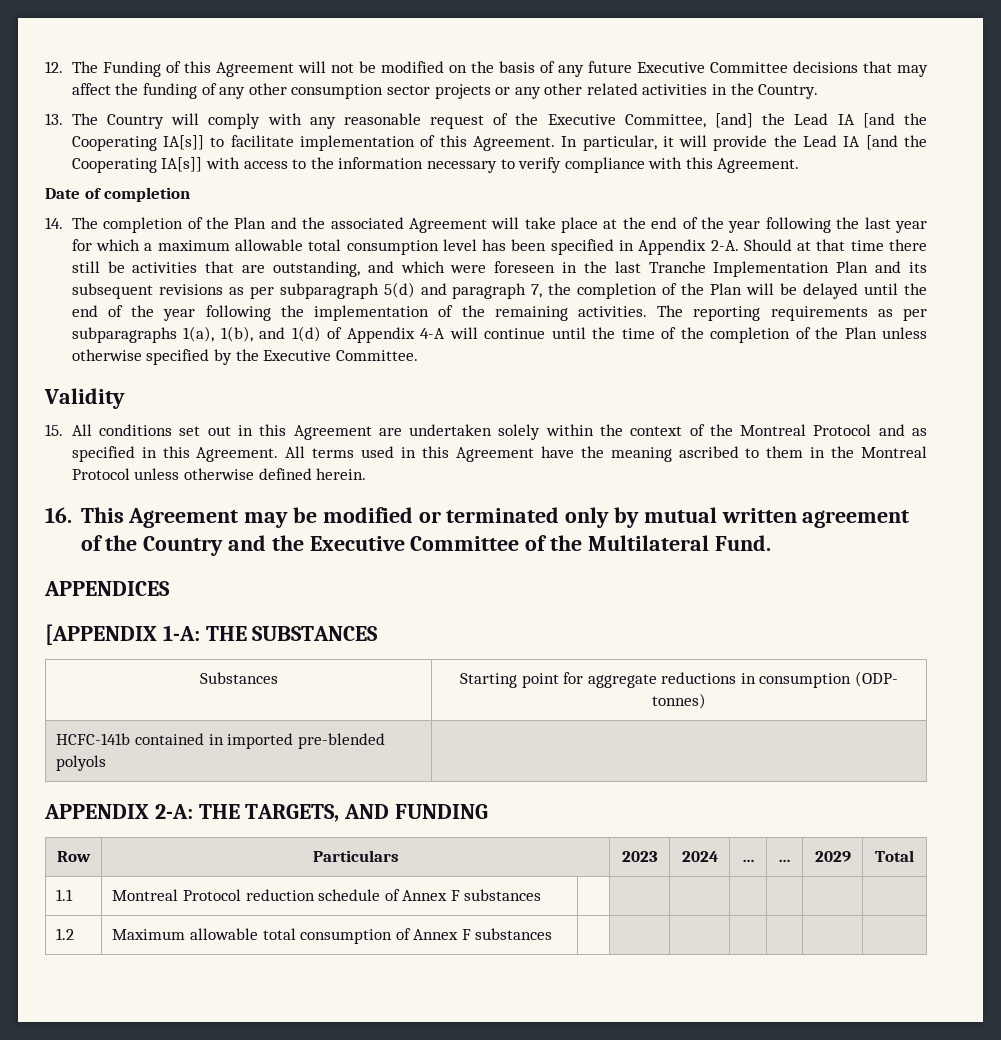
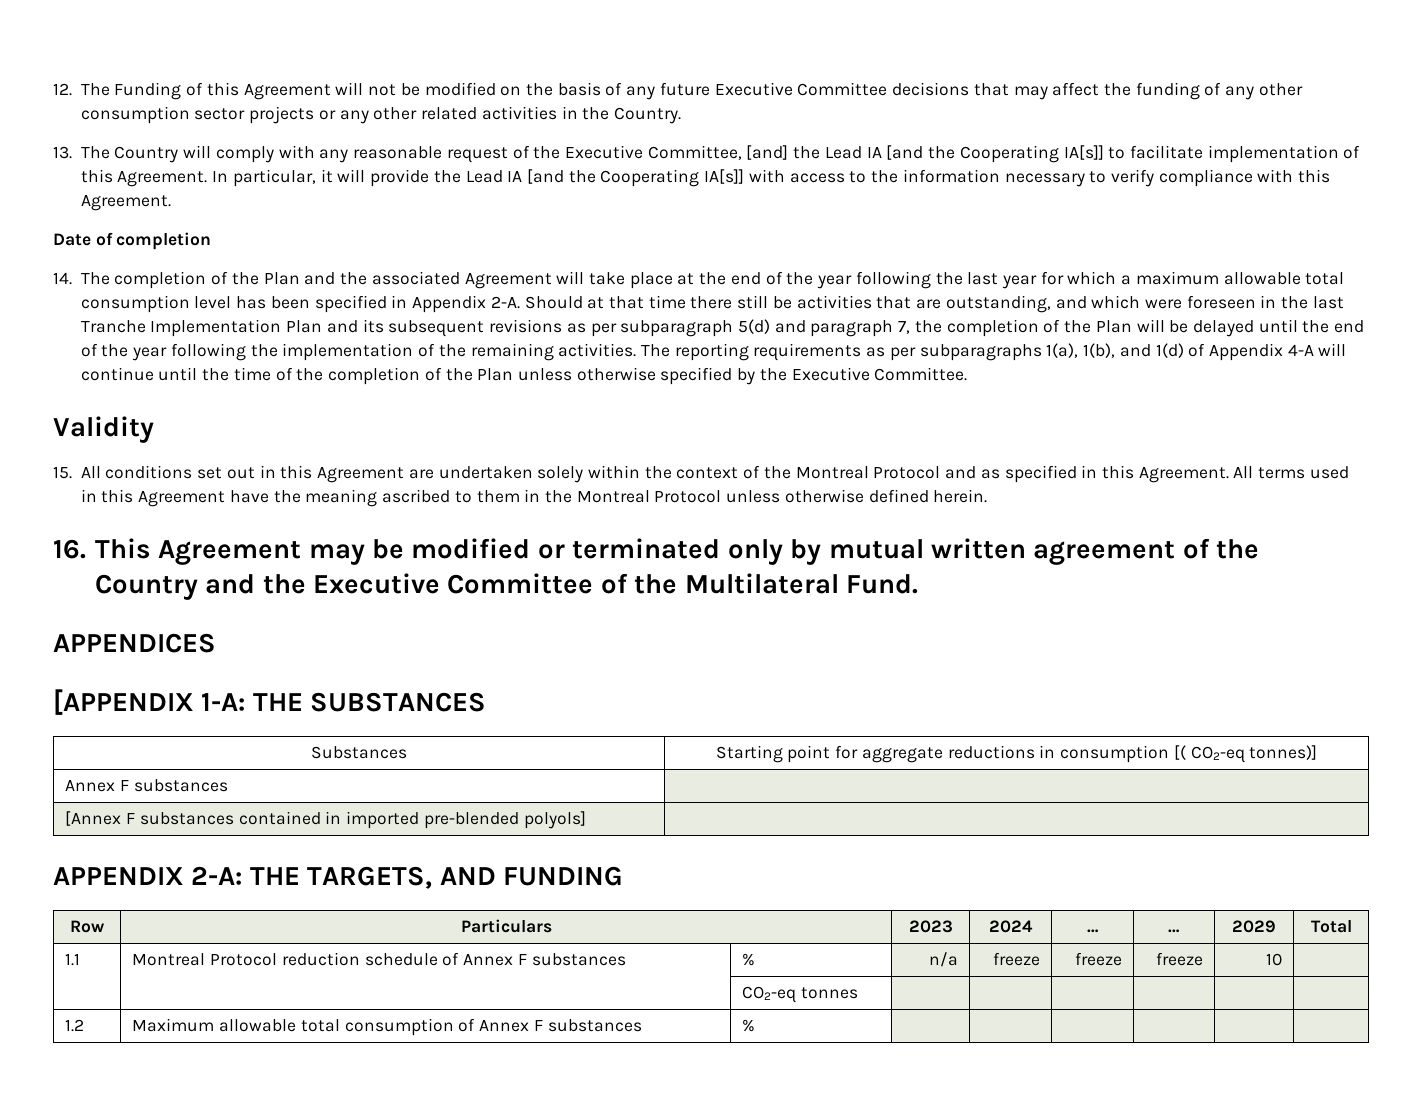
[855,671,899,687] [652,693,706,709] [56,733,131,745] (ODP- tonnes) // HCFC-141b -> [1173,745,1318,763] [65,779,228,792] [65,811,234,826] [( CO2-eq tonnes)] // Annex F substances | // [Annex F substances
[56,755,107,771] polyols -> [523,811,586,829] polyols]
(542, 895) none -> [742,953,756,966] [928,952,958,967] [992,952,1040,966] [1074,952,1122,966] [1155,952,1203,966] [1265,953,1282,966] [742,986,859,1003] % | n/a | freeze | freeze | freeze | 10 | // | | CO2-eq tonnes
(553, 934) none -> [742,1019,756,1032] %

